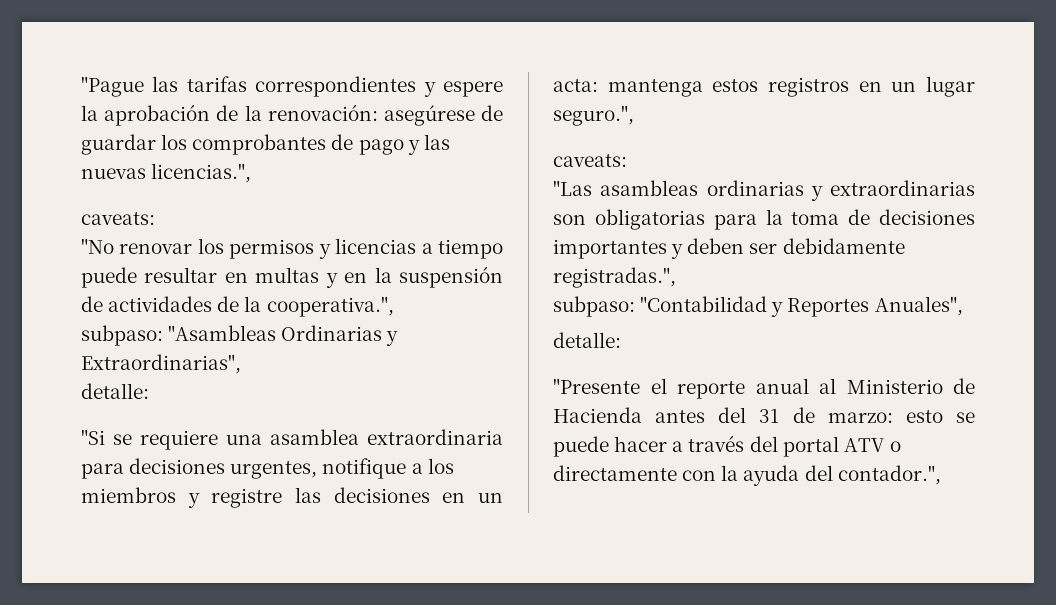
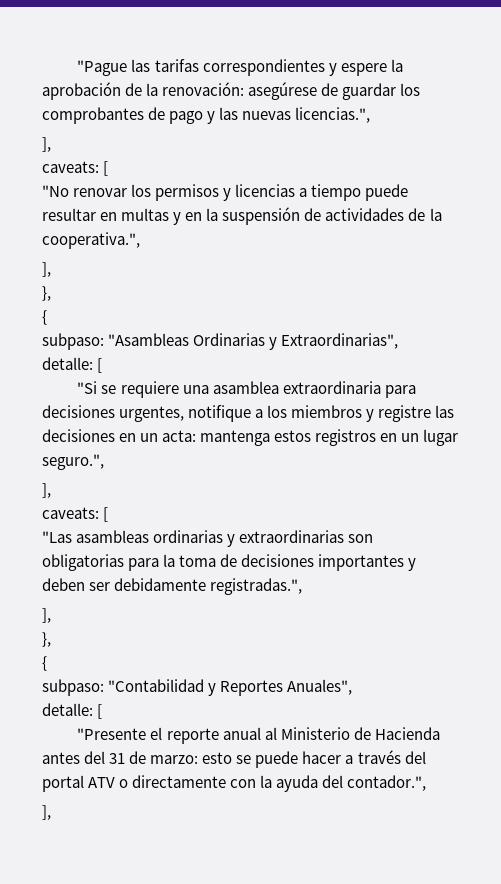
[81,212,155,225] // caveats: -> [42,137,51,152] [42,161,109,176] // ], // caveats: [
(394, 306) none -> [42,262,51,277] [42,286,51,301] [42,310,47,325] // ], // }, // {
(149, 391) none -> [97,358,103,373] [
[553,154,627,167] // caveats: -> [42,483,51,498] [42,507,109,522] // ], // caveats: [
(676, 277) none -> [42,608,51,623] [42,632,51,647] [42,656,47,671] // ], // }, // {
(621, 340) none -> [97,704,103,719] [
(941, 475) none -> [42,805,51,820] // ],

